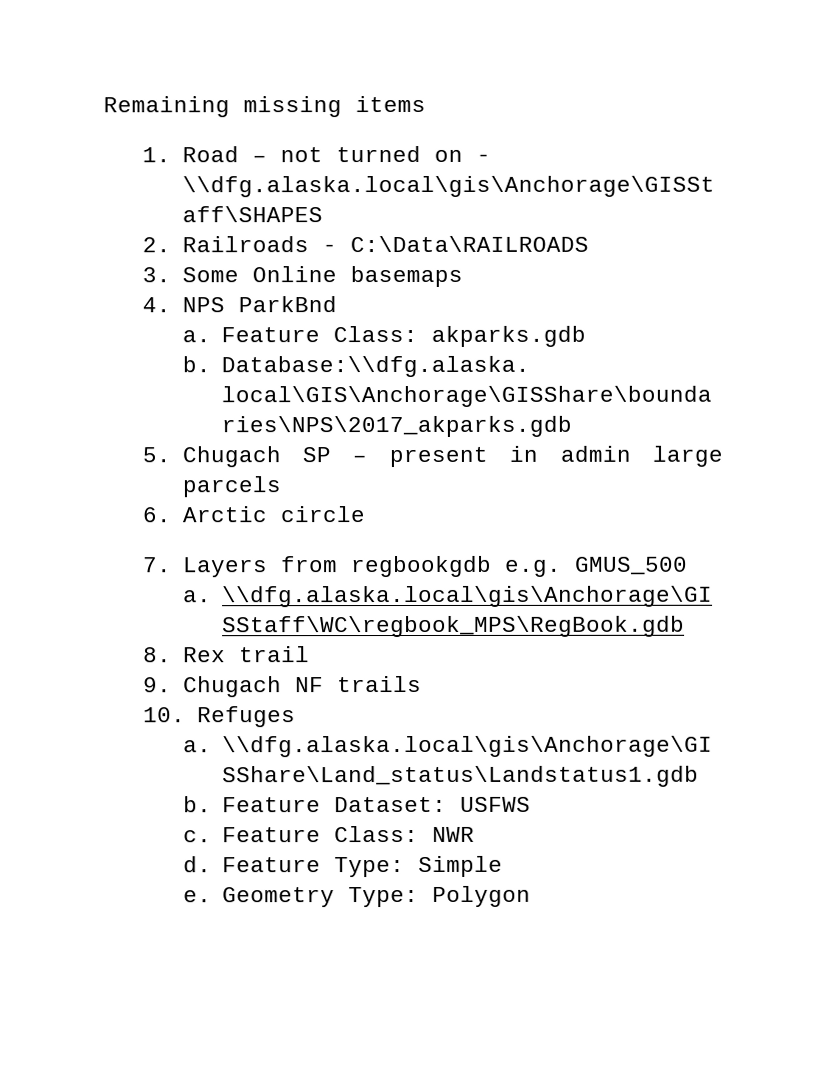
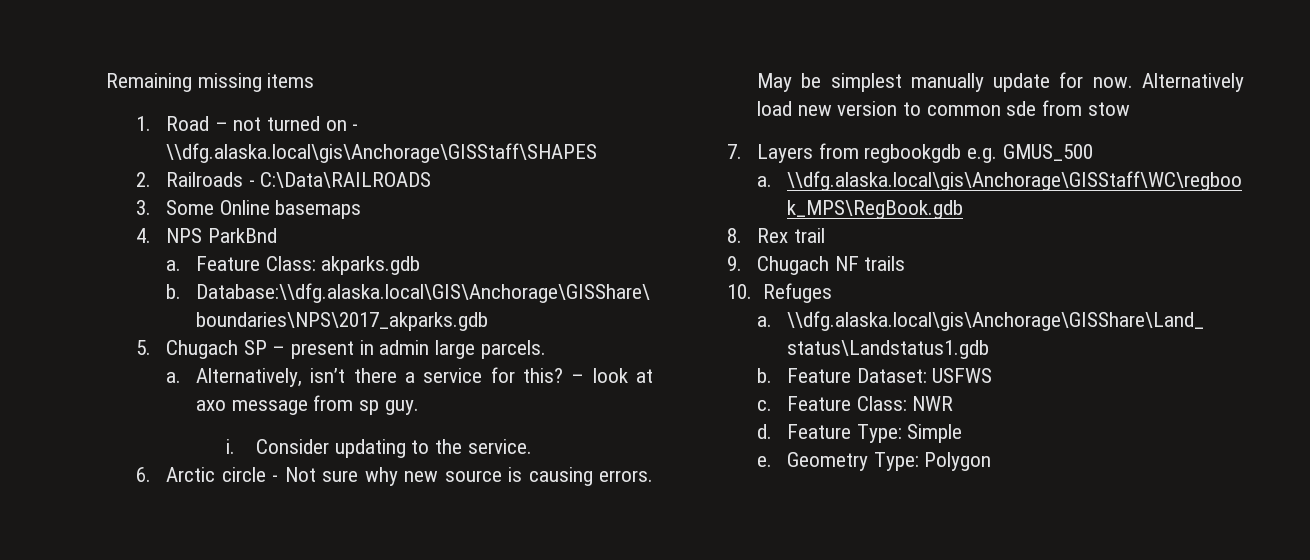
[181,476,281,498] [142,506,365,523] parcels // 6. Arctic circle -> [480,340,546,359] [166,367,653,387] [196,395,419,415] [226,439,532,458] [136,467,653,486] [757,72,1244,92] [757,100,1130,116] parcels. // a. Alternatively, isn’t there a service for this? – look at axo message from sp guy. // i. Consider updating to the service. // 6. Arctic circle - Not sure why new source is causing errors. May be simplest manually update for now. Alternatively load new version to common sde from stow

